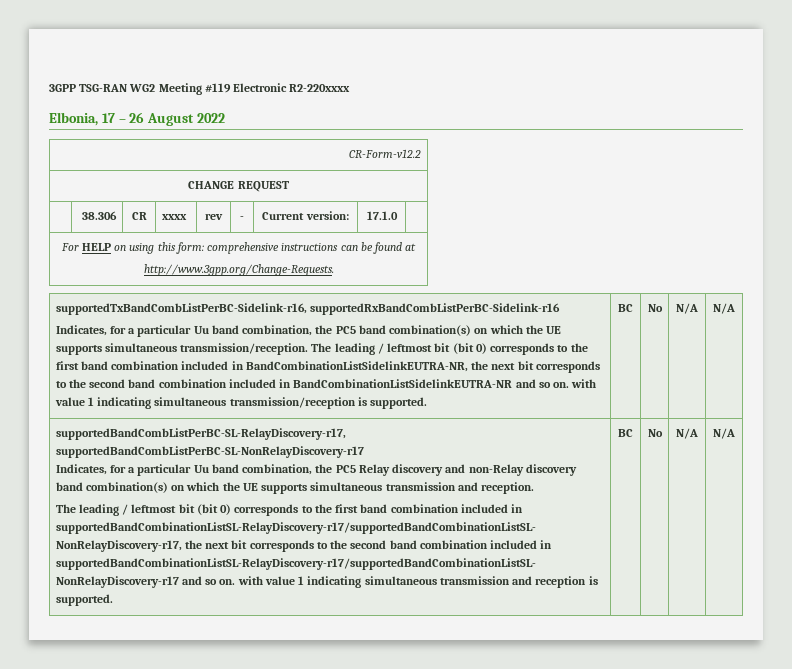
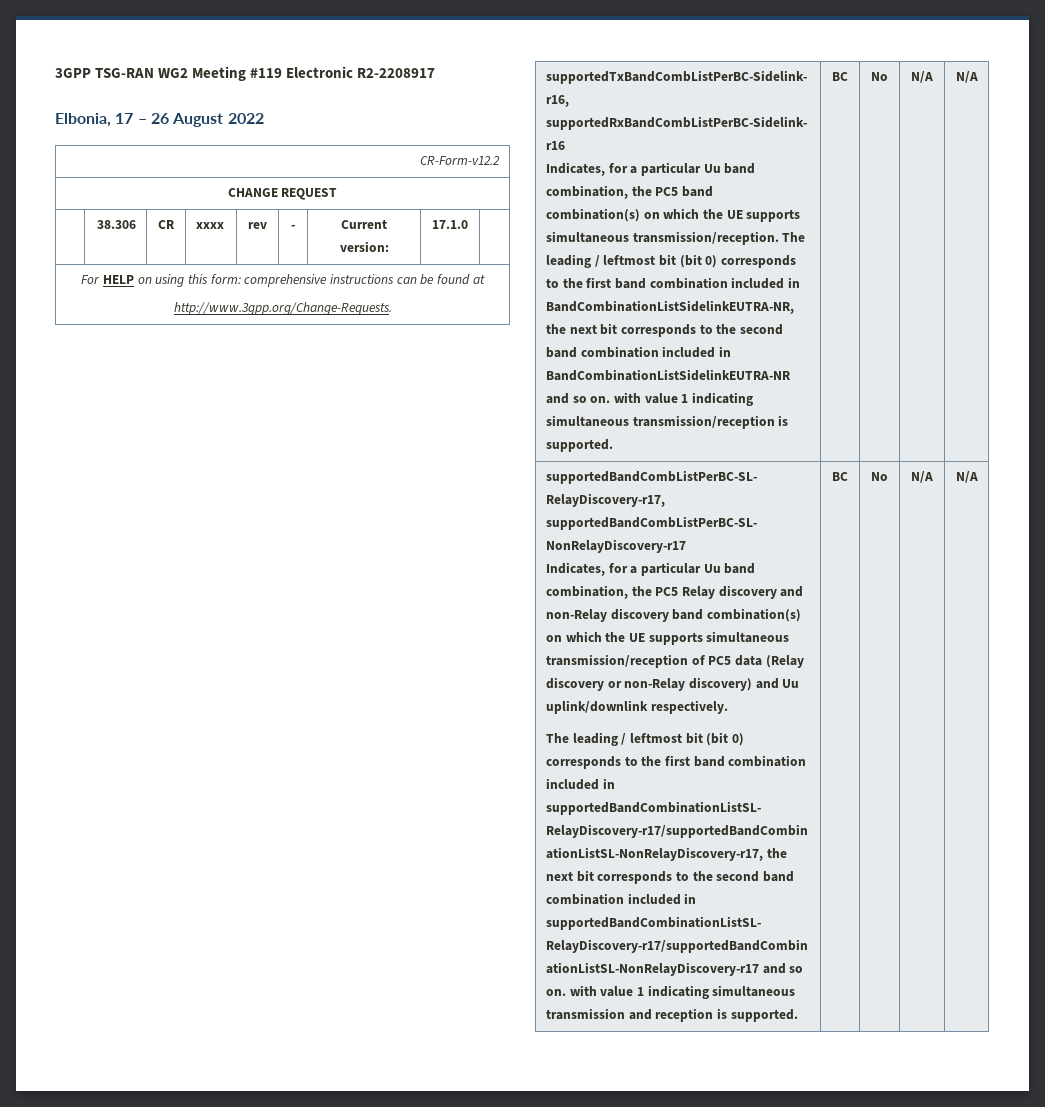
[289,84,351,92] R2-220xxxx -> [357,68,436,78] R2-2208917
[385,482,535,494] transmission and reception. -> [545,654,804,668] [545,677,800,691] [545,700,728,714] transmission/reception of PC5 data (Relay discovery or non-Relay discovery) and Uu uplink/downlink respectively.

